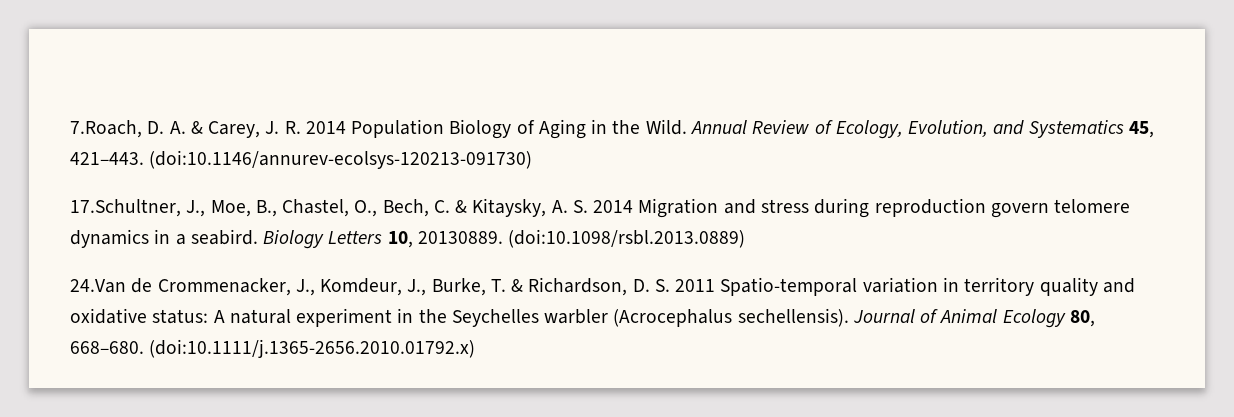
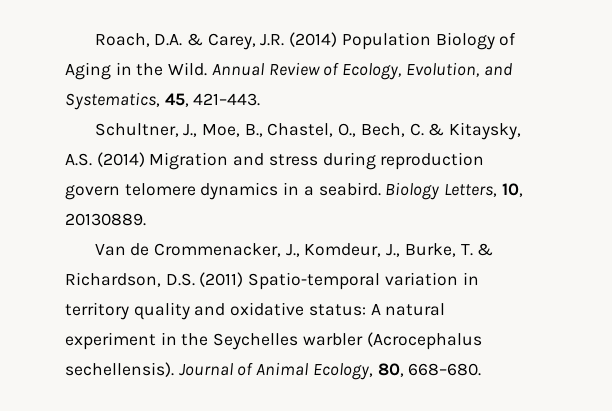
[70,120,346,138] 7.Roach, D. A. & Carey, J. R. 2014 -> [94,32,338,50] Roach, D.A. & Carey, J.R. (2014)
[1028,120,1124,138] Systematics -> [65,92,160,110] Systematics,
[149,150,533,169] [70,199,181,217] (doi:10.1146/annurev-ecolsys-120213-091730) // 17.Schultner, -> [94,123,179,137] // Schultner,
[551,200,634,213] A. S. 2014 -> [65,152,145,167] A.S. (2014)
[328,230,383,244] Letters -> [444,184,498,197] Letters,
[508,229,746,248] [70,279,126,293] (doi:10.1098/rsbl.2013.0889) // 24.Van -> [94,244,126,256] // Van
[632,279,716,292] D. S. 2011 -> [165,272,244,287] D.S. (2011)
[1002,309,1066,328] Ecology -> [312,363,373,380] Ecology,
[149,339,476,358] (doi:10.1111/j.1365-2656.2010.01792.x) -> (482, 369) none

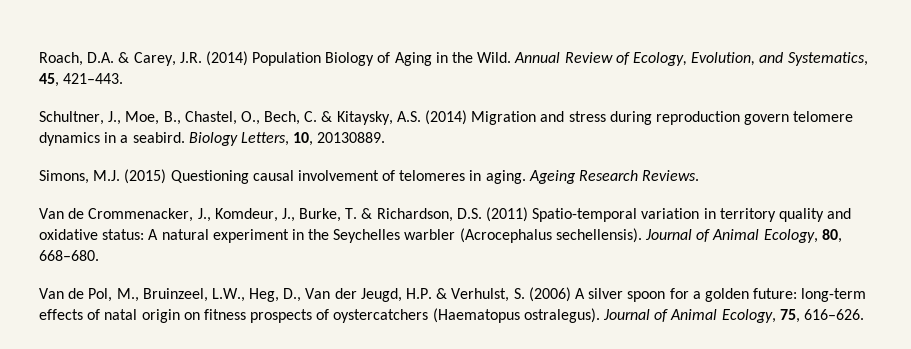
(146, 219) none -> [39,169,700,184] // Simons, M.J. (2015) Questioning causal involvement of telomeres in aging. Ageing Research Reviews.
(482, 369) none -> [39,287,867,302] [39,308,864,323] // Van de Pol, M., Bruinzeel, L.W., Heg, D., Van der Jeugd, H.P. & Verhulst, S. (2006) A silver spoon for a golden future: long-term effects of natal origin on fitness prospects of oystercatchers (Haematopus ostralegus). Journal of Animal Ecology, 75, 616–626.

